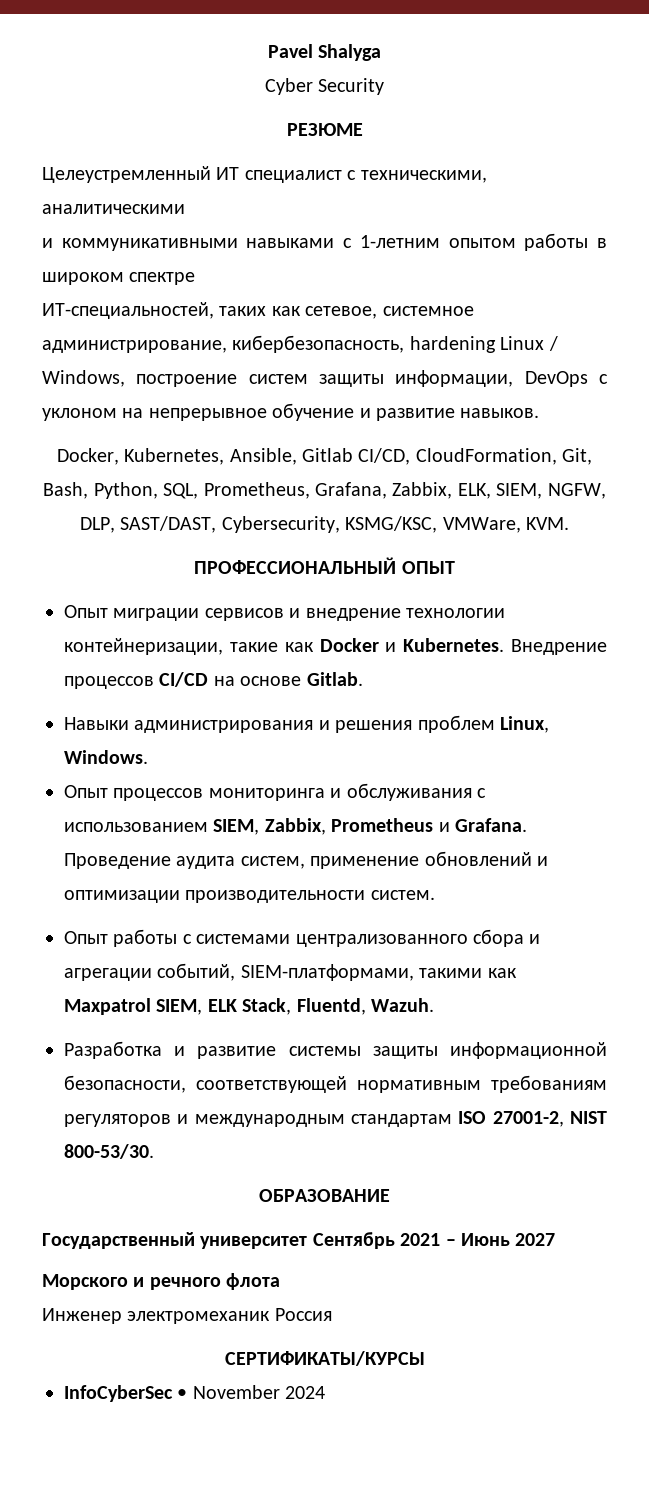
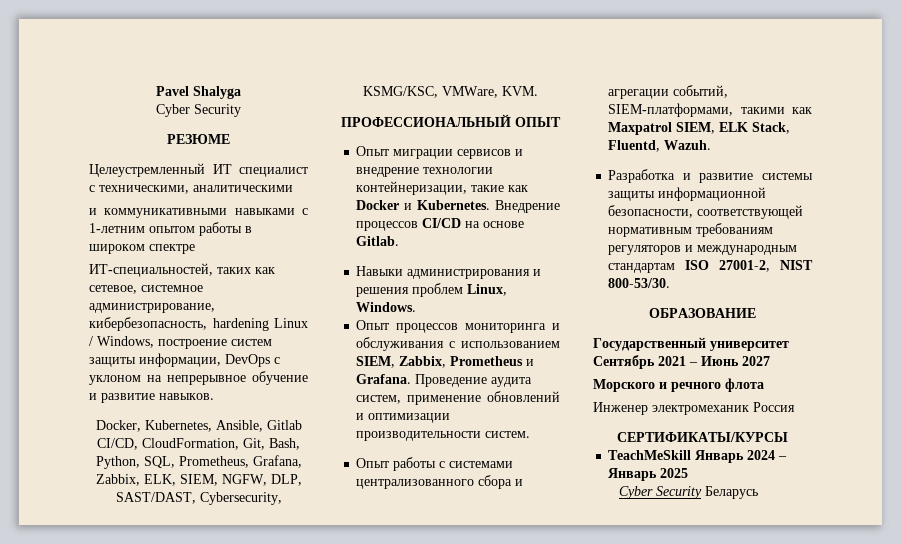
[64,1385,326,1402] InfoCyberSec • November 2024 -> [608,450,788,463] [608,468,689,481] [618,486,758,499] TeachMeSkill Январь 2024 – Январь 2025 // Cyber Security Беларусь

